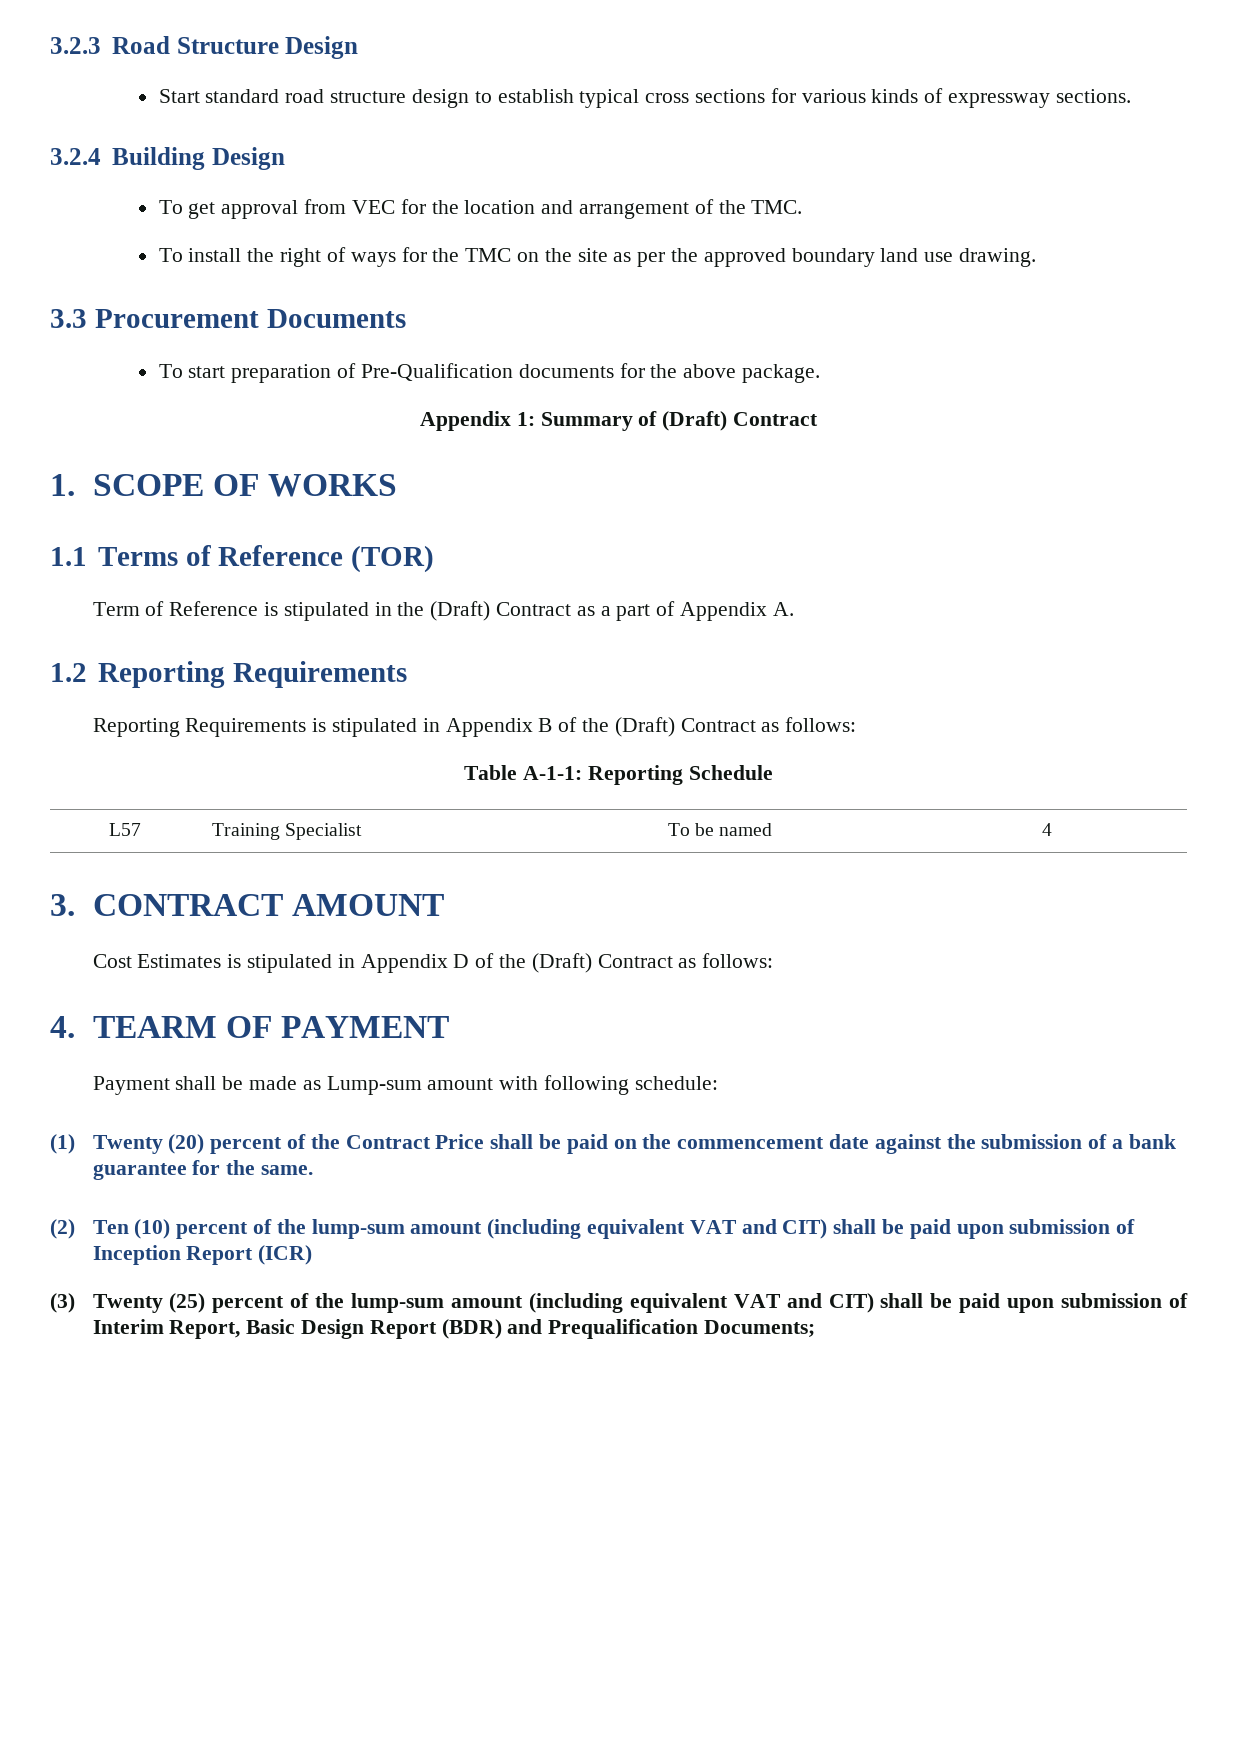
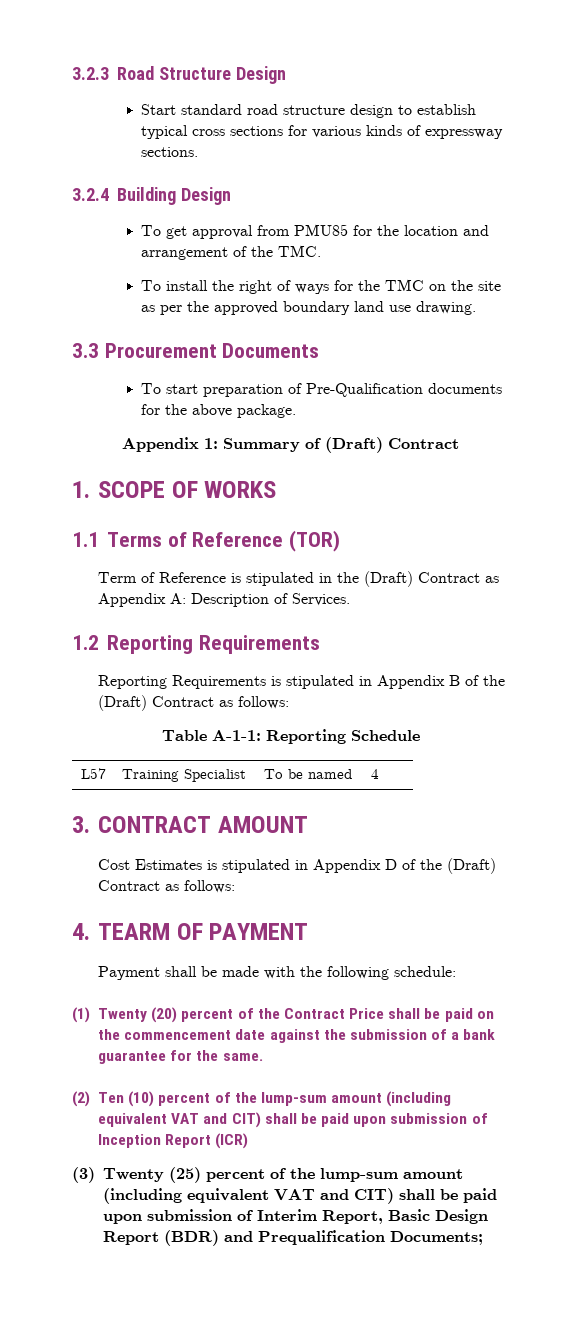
[351,200,395,214] VEC -> [293,224,348,236] PMU85
[600,601,794,621] a part of Appendix A. -> [97,593,350,607] Appendix A: Description of Services.
[302,1076,539,1095] as Lump-sum amount with -> [263,966,322,979] with the

